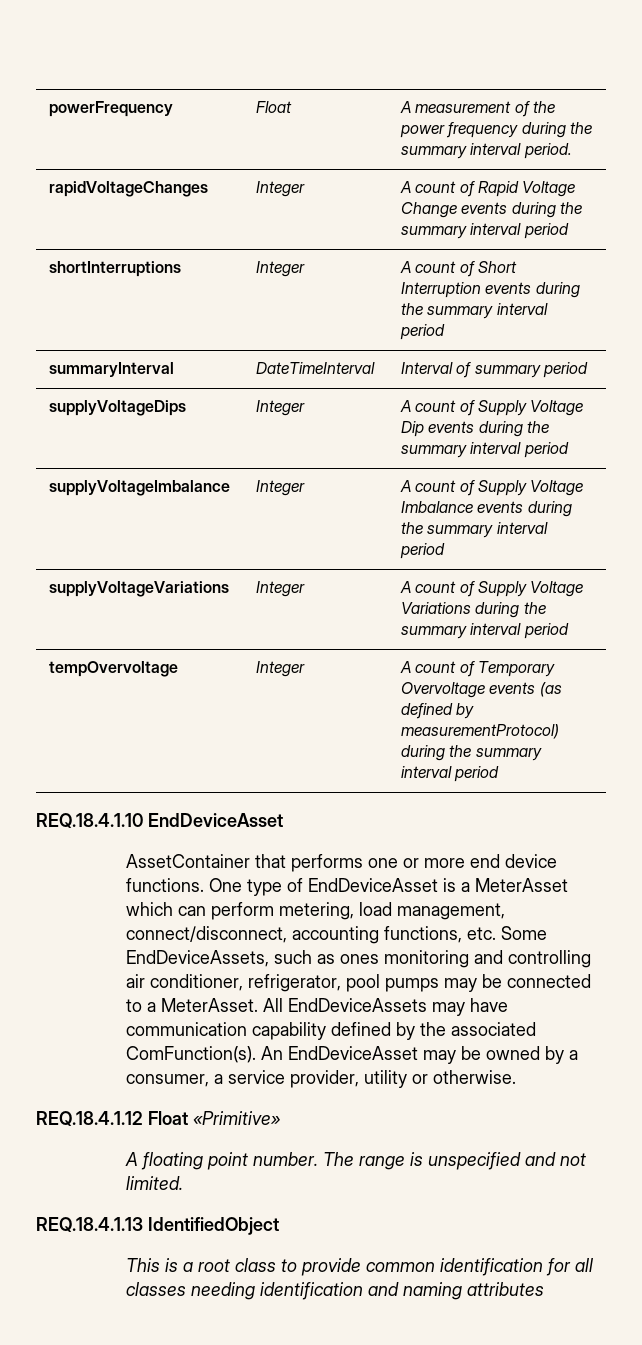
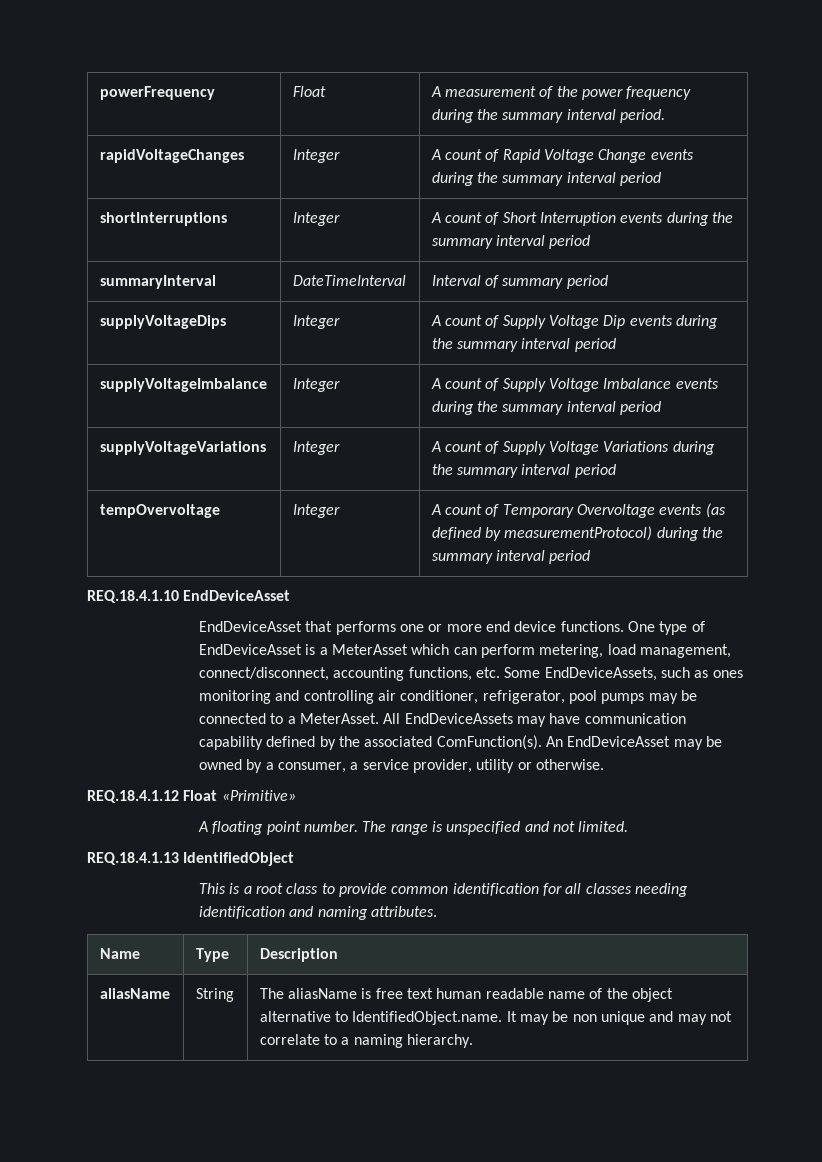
[125,854,250,868] AssetContainer -> [199,621,303,632] EndDeviceAsset
[466,1282,544,1296] attributes -> [371,906,438,917] [99,948,140,959] [195,948,229,962] [259,948,338,962] [99,988,170,999] [195,988,234,1002] [259,988,673,1002] [259,1011,732,1025] [259,1034,474,1048] attributes. // Name | Type | Description // aliasName | String | The aliasName is free text human readable name of the object alternative to IdentifiedObject.name. It may be non unique and may not correlate to a naming hierarchy.

